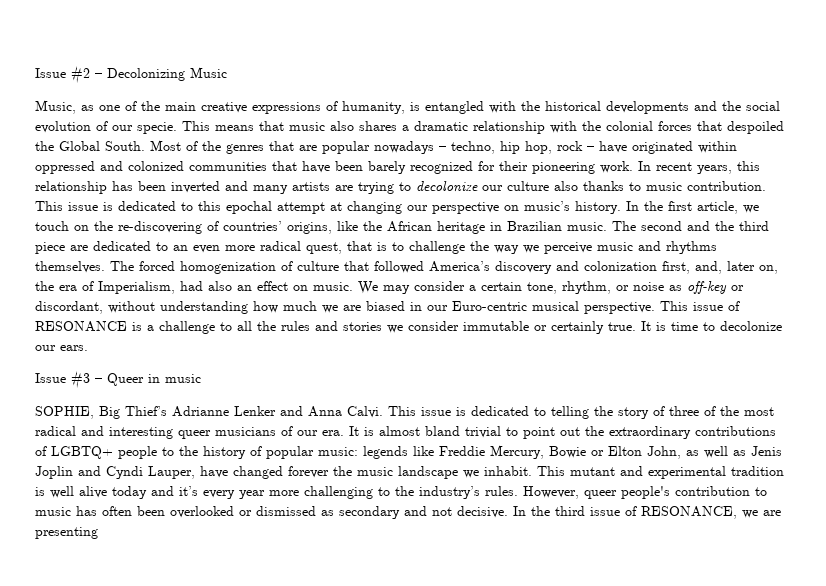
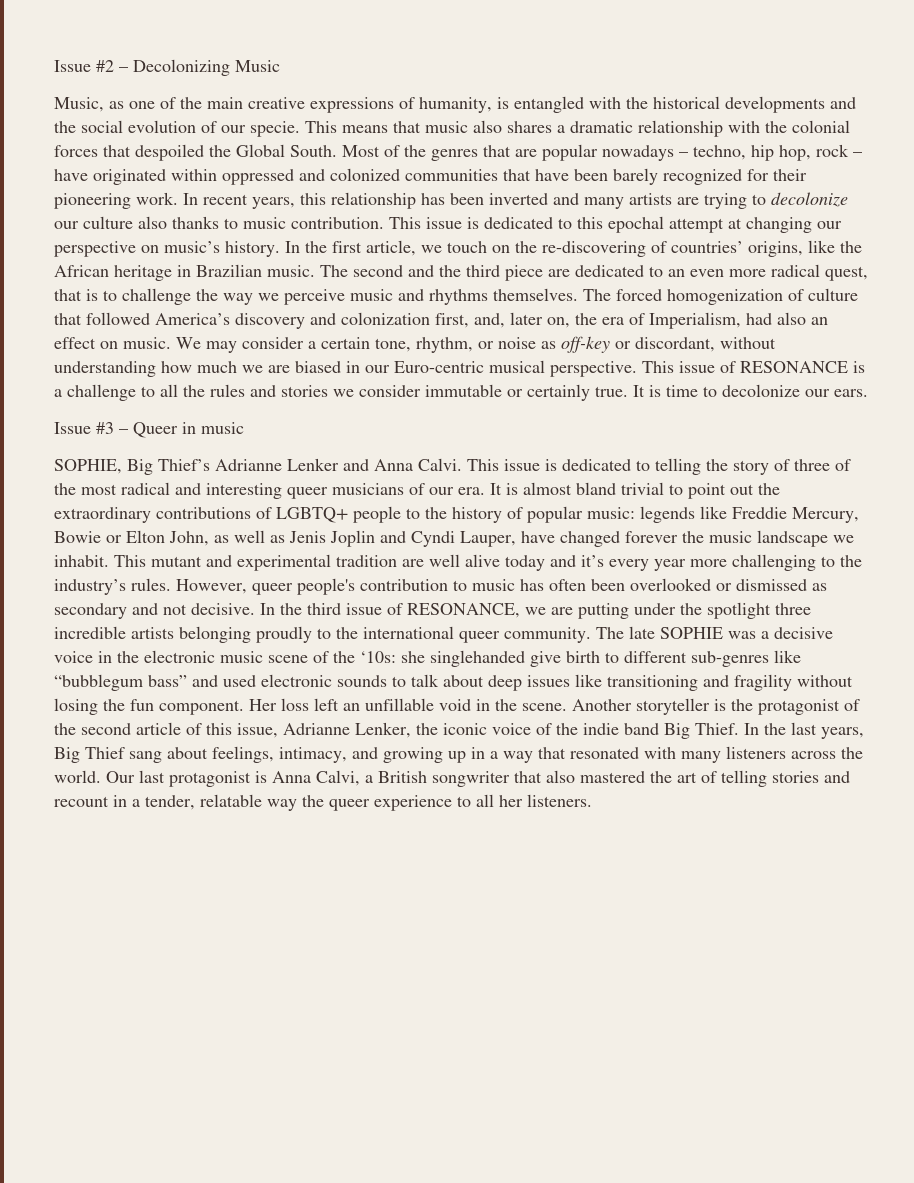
[35,487,45,496] is -> [402,559,424,567] are
[35,527,98,539] presenting -> [578,602,811,619] [54,626,833,643] [54,650,801,667] [54,674,853,691] [54,698,860,715] [54,722,864,739] [54,746,863,763] [54,770,850,787] [54,794,592,811] putting under the spotlight three incredible artists belonging proudly to the international queer community. The late SOPHIE was a decisive voice in the electronic music scene of the ‘10s: she singlehanded give birth to different sub-genres like “bubblegum bass” and used electronic sounds to talk about deep issues like transitioning and fragility without losing the fun component. Her loss left an unfillable void in the scene. Another storyteller is the protagonist of the second article of this issue, Adrianne Lenker, the iconic voice of the indie band Big Thief. In the last years, Big Thief sang about feelings, intimacy, and growing up in a way that resonated with many listeners across the world. Our last protagonist is Anna Calvi, a British songwriter that also mastered the art of telling stories and recount in a tender, relatable way the queer experience to all her listeners.

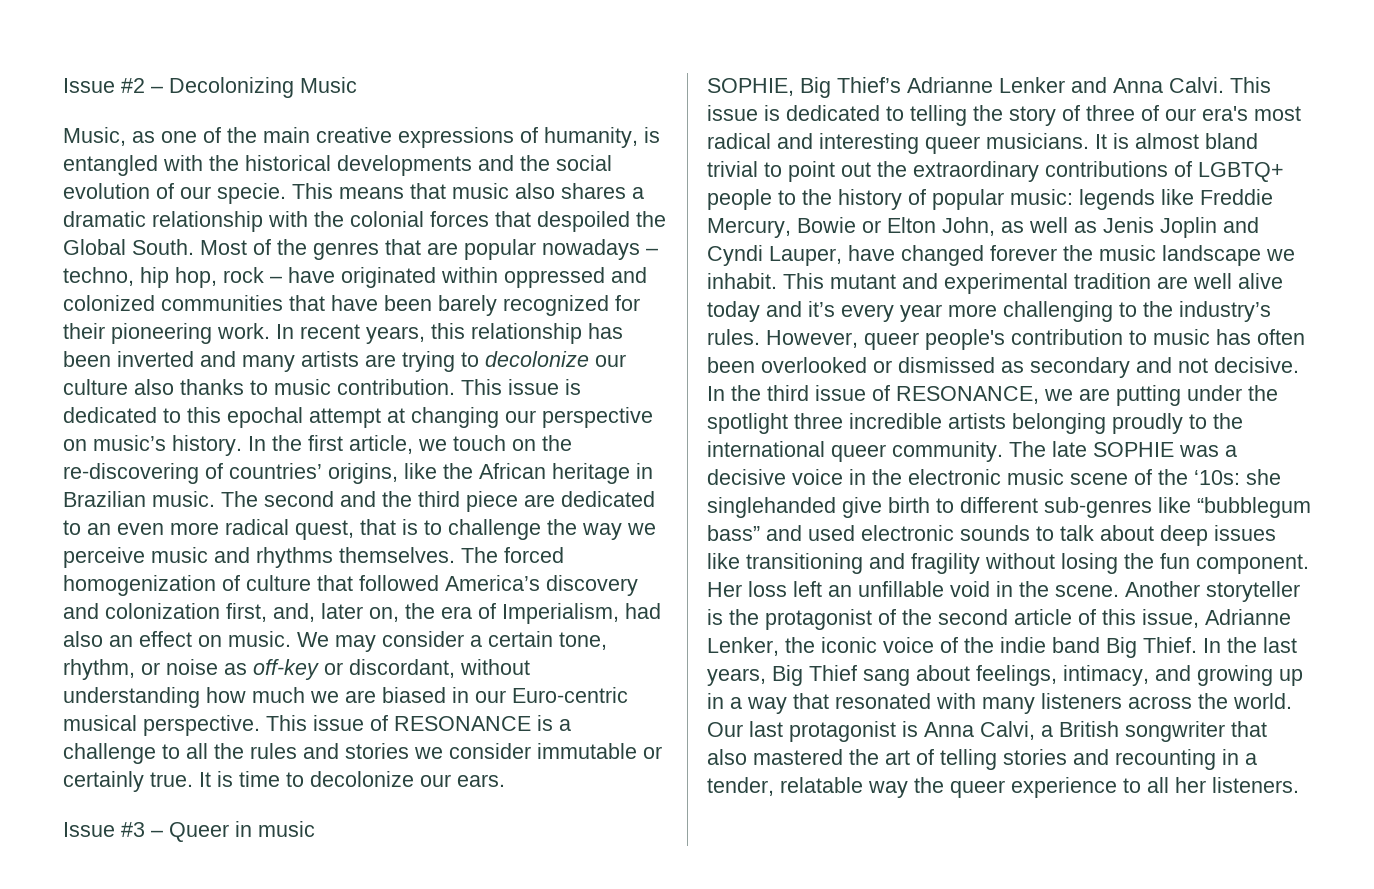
[54,483,76,495] the -> [1165,106,1248,121] our era's
[332,483,485,495] musicians of our era. -> [986,133,1089,149] musicians.
[54,796,109,807] recount -> [1115,749,1216,770] recounting

